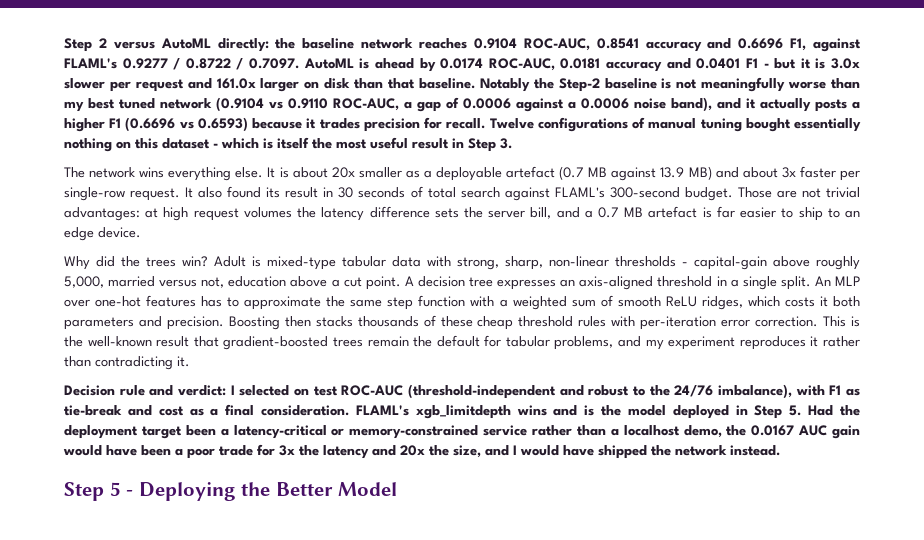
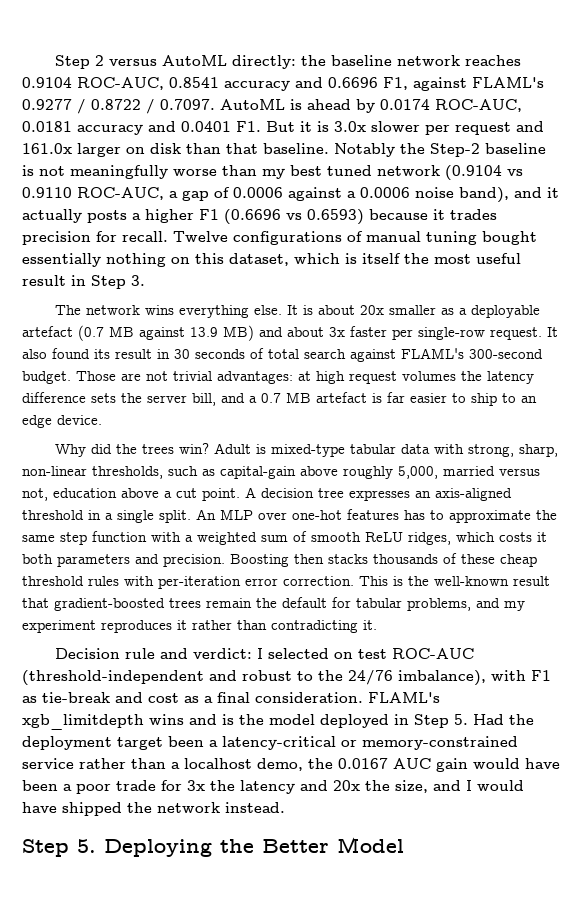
[745,58,797,69] F1 - but -> [236,121,295,132] F1. But
[162,138,218,149] dataset - -> [229,253,289,266] dataset,
[615,256,688,267] thresholds - -> [92,466,215,479] thresholds, such as
[109,482,134,496] 5 - -> [77,839,96,853] 5.

